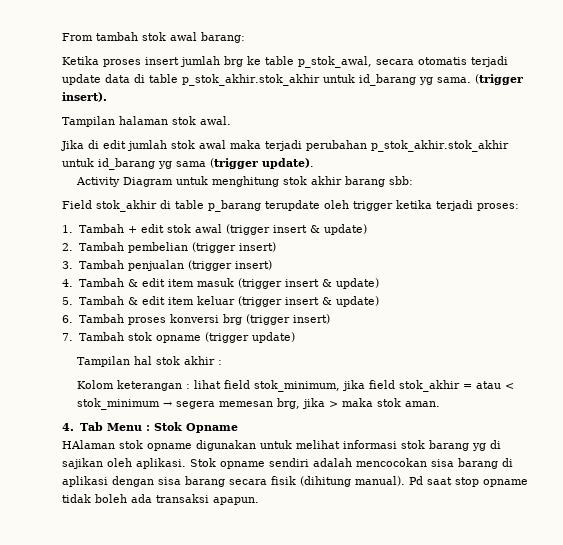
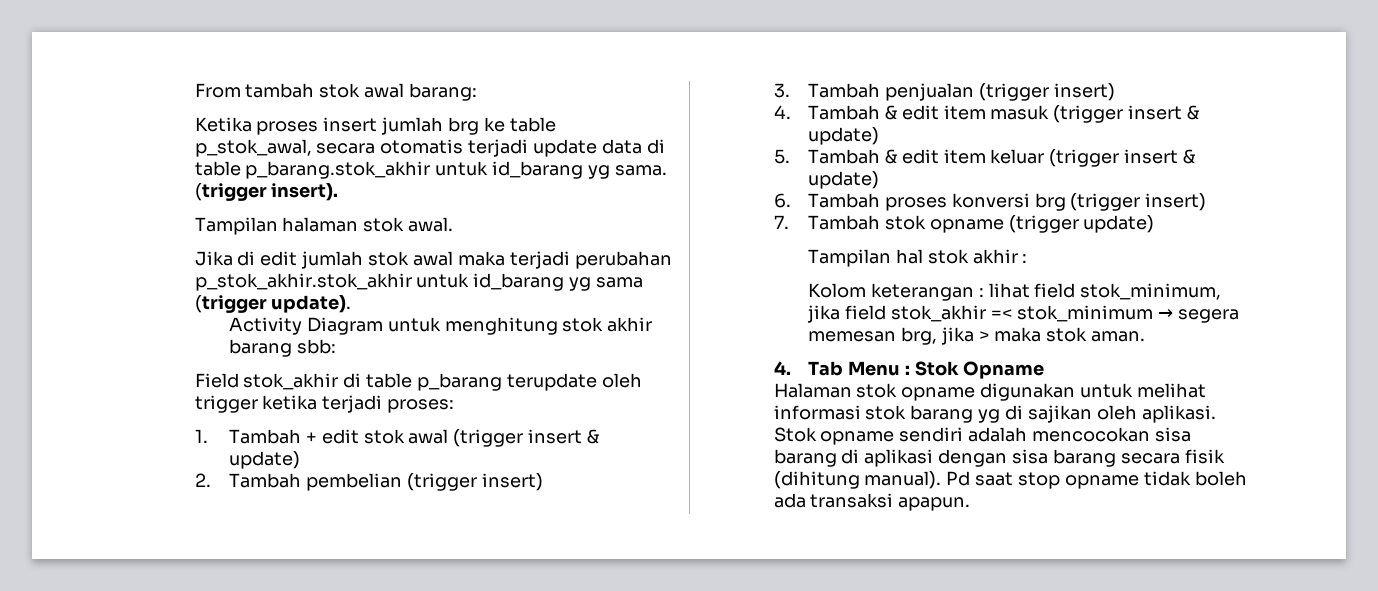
[182,74,321,86] p_stok_akhir.stok_akhir -> [245,161,431,179] p_barang.stok_akhir
[463,381,515,389] = atau < -> [990,309,1013,319] =<
[62,440,116,449] HAlaman -> [773,383,852,398] Halaman

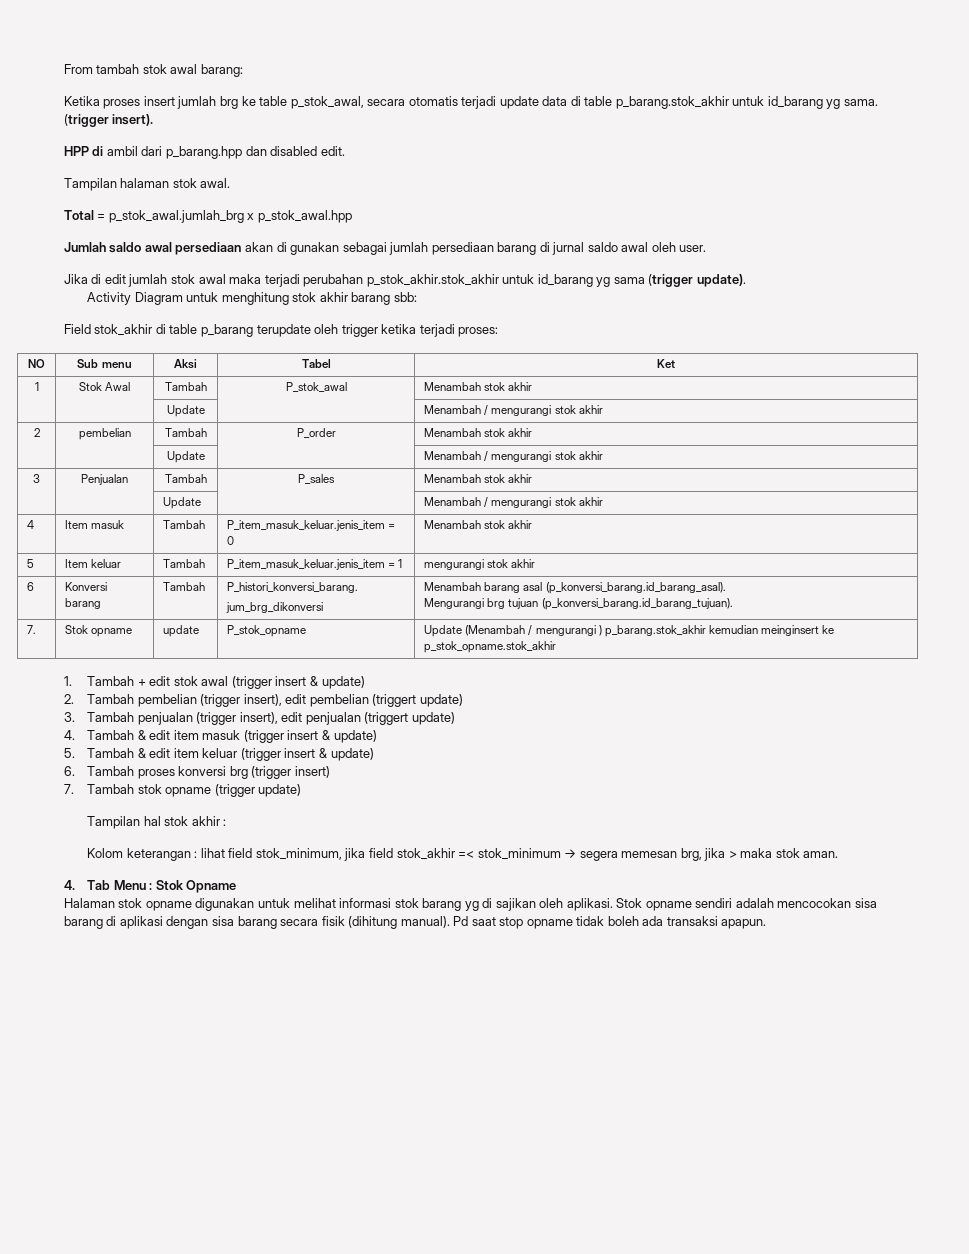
[194,217,454,235] Tampilan halaman stok awal. -> [63,146,345,159] [63,178,231,191] [63,210,352,223] [63,242,707,255] HPP di ambil dari p_barang.hpp dan disabled edit. // Tampilan halaman stok awal. // Total = p_stok_awal.jumlah_brg x p_stok_awal.hpp // Jumlah saldo awal persediaan akan di gunakan sebagai jumlah persediaan barang di jurnal saldo awal oleh user.
(455, 406) none -> [28,359,45,368] [77,359,132,368] [174,359,197,369] [301,359,331,368] [656,359,675,368] [34,382,39,391] [78,382,131,391] [164,382,207,391] [285,382,347,392] [424,382,533,391] [166,405,205,417] [424,405,603,416] [33,428,40,437] [78,428,131,440] [164,428,207,437] [296,428,336,438] [424,428,533,437] [166,451,205,463] [424,451,603,462] [33,474,40,483] [81,474,128,485] [164,474,207,483] [298,474,335,484] [424,474,533,483] [163,497,202,509] [424,497,603,508] [27,520,35,529] [65,520,125,529] [163,520,206,529] [227,520,396,531] [227,536,235,545] [424,520,533,529] [27,559,35,568] [65,559,122,568] [163,559,206,568] [227,559,403,570] [424,559,536,570] [27,582,35,591] [65,582,108,591] [65,598,102,609] [163,582,206,591] [227,582,359,593] [226,602,324,613] [424,582,726,594] [424,598,733,610] [27,625,37,634] [65,625,133,637] [163,625,200,637] [227,625,307,637] [424,625,835,637] [424,641,557,653] // NO | Sub menu | Aksi | Tabel | Ket // 1 | Stok Awal | Tambah | P_stok_awal | Menambah stok akhir // | | Update | | Menambah / mengurangi stok akhir // 2 | pembelian | Tambah | P_order | Menambah stok akhir // | | Update | | Menambah / mengurangi stok akhir // 3 | Penjualan | Tambah | P_sales | Menambah stok akhir // | | Update | | Menambah / mengurangi stok akhir // 4 | Item masuk | Tambah | P_item_masuk_keluar.jenis_item = 0 | Menambah stok akhir // 5 | Item keluar | Tambah | P_item_masuk_keluar.jenis_item = 1 | mengurangi stok akhir // 6 | Konversi barang | Tambah | P_histori_konversi_barang. // jum_brg_dikonversi | Menambah barang asal (p_konversi_barang.id_barang_asal). // Mengurangi brg tujuan (p_konversi_barang.id_barang_tujuan). // 7. | Stok opname | update | P_stok_opname | Update (Menambah / mengurangi ) p_barang.stok_akhir kemudian meinginsert ke p_stok_opname.stok_akhir
[481,473,543,491] insert) -> [243,694,463,707] insert), edit pembelian (triggert update)
[1053,83,1115,101] insert) -> [239,712,455,725] insert), edit penjualan (triggert update)

